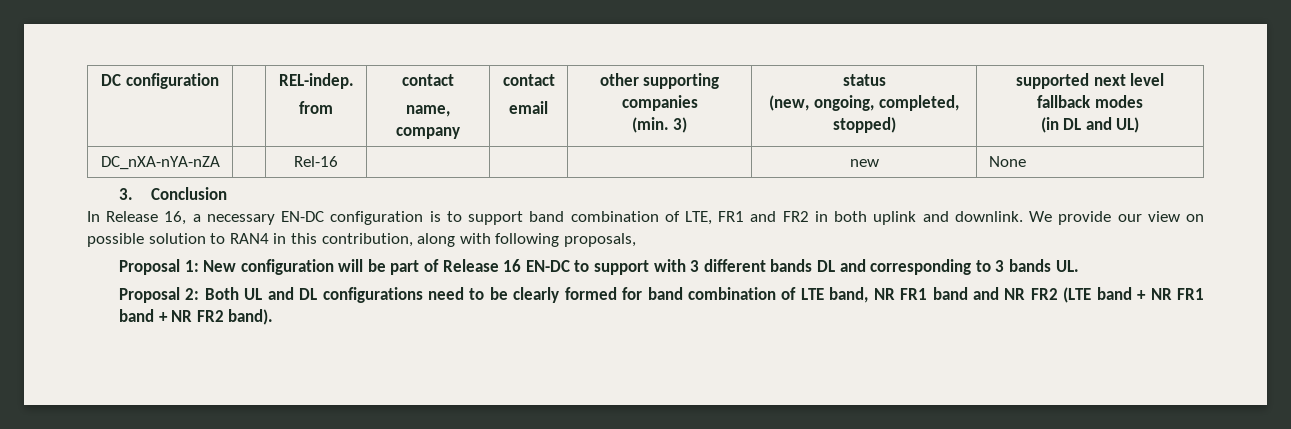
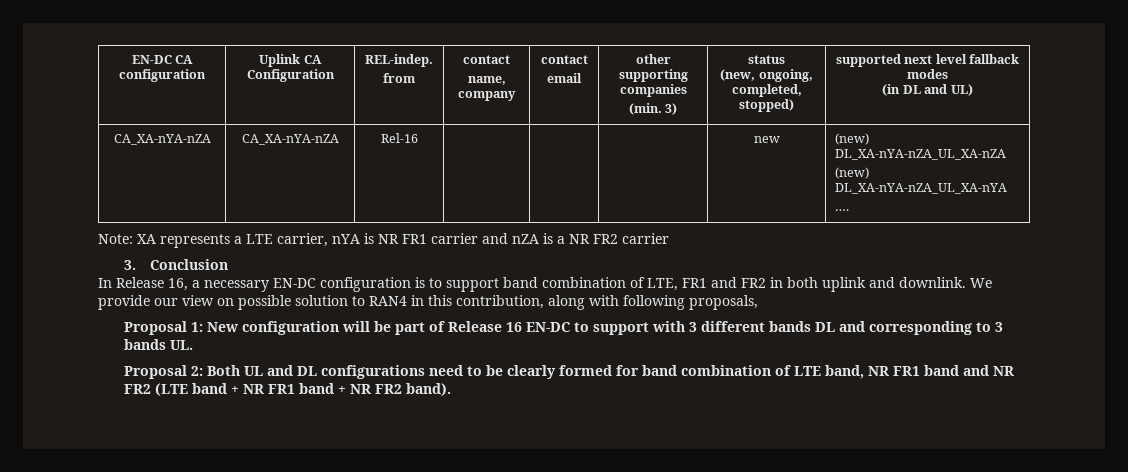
[101,74,122,86] DC -> [131,55,194,64] EN-DC CA
(219, 81) none -> [259,54,322,67] [246,69,335,82] Uplink CA Configuration
[100,156,220,170] DC_nXA-nYA-nZA | -> [113,134,211,145] [241,134,339,145] CA_XA-nYA-nZA | CA_XA-nYA-nZA
[988,156,1026,167] | None -> [835,133,870,145] [835,149,1007,160] [835,167,870,179] [835,183,1008,194] [835,209,850,211] [98,233,669,248] | (new) DL_XA-nYA-nZA_UL_XA-nZA // (new) DL_XA-nYA-nZA_UL_XA-nYA // …. // Note: XA represents a LTE carrier, nYA is NR FR1 carrier and nZA is a NR FR2 carrier

